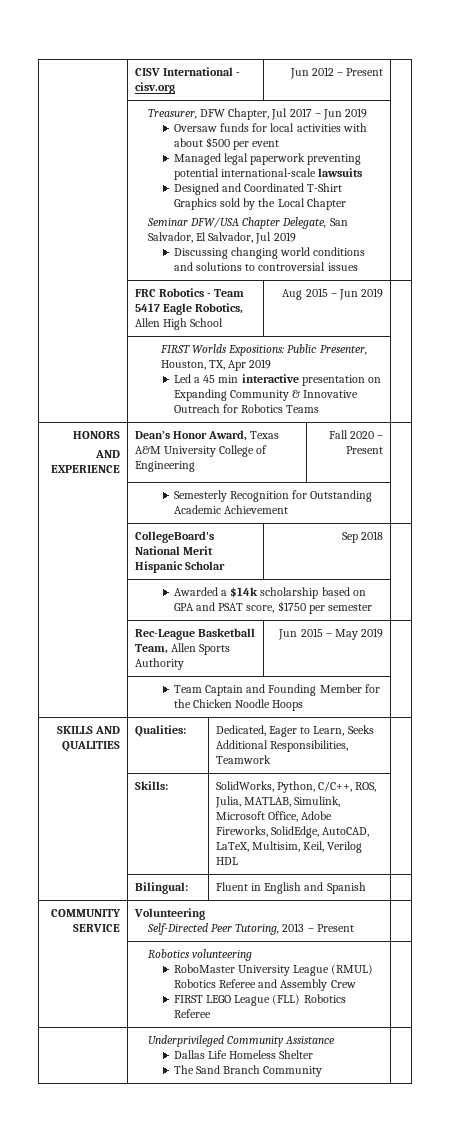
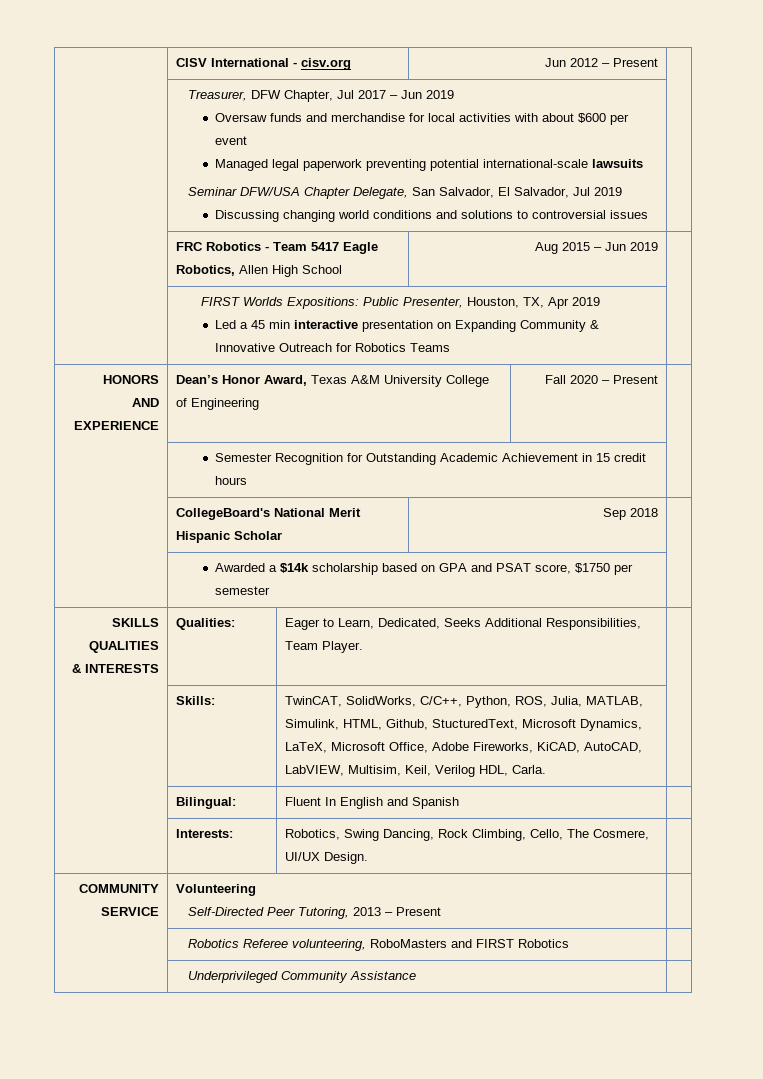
(249, 127) none -> [306,113,406,122] and merchandise
[205,137,230,148] $500 -> [578,113,607,123] $600
[173,183,343,195] [173,198,346,210] // Designed and Coordinated T-Shirt Graphics sold by the Local Chapter -> (644, 163) none
[173,490,227,502] Semesterly -> [215,453,273,462] Semester
(288, 509) none -> [582,453,647,462] [215,476,248,485] in 15 credit hours
[134,628,255,640] [134,643,231,655] [134,658,184,670] [278,628,384,640] [173,684,380,696] [173,699,304,711] // | Rec-League Basketball Team, Allen Sports Authority | Jun 2015 – May 2019 | // | Team Captain and Founding Member for the Chicken Noodle Hoops | -> (271, 590) none
[95,726,121,734] AND -> (160, 622) none
(121, 746) none -> [72,664,160,673] // & INTERESTS
[215,725,266,736] Dedicated, -> (235, 624) none
(345, 731) none -> [377,618,440,629] Dedicated,
[215,755,271,764] Teamwork -> [284,641,363,653] Team Player.
[215,781,377,793] [214,796,341,808] SolidWorks, Python, C/C++, ROS, Julia, MATLAB, Simulink, -> [284,696,643,708] [284,719,642,731] [284,742,327,753] TwinCAT, SolidWorks, C/C++, Python, ROS, Julia, MATLAB, Simulink, HTML, Github, StucturedText, Microsoft Dynamics, LaTeX,
[270,826,370,838] [215,842,249,852] SolidEdge, AutoCAD, LaTeX, -> [536,742,642,753] [284,765,344,776] KiCAD, AutoCAD, LabVIEW,
[215,857,238,865] HDL -> [478,765,546,776] HDL, Carla.
[250,883,261,891] in -> [324,797,336,806] In
(366, 888) none -> [175,829,233,838] [284,829,649,841] [284,852,368,864] // | Interests: | Robotics, Swing Dancing, Rock Climbing, Cello, The Cosmere, UI/UX Design. |
[191,949,252,961] [173,964,374,976] [173,979,356,991] [173,994,346,1006] [173,1009,211,1018] [147,1035,336,1047] [173,1050,314,1059] [173,1065,323,1077] volunteering // RoboMaster University League (RMUL) Robotics Referee and Assembly Crew // FIRST LEGO League (FLL) Robotics Referee | // | Underprivileged Community Assistance // Dallas Life Homeless Shelter // The Sand Branch Community -> [243,939,570,951] [188,971,417,983] Referee volunteering, RoboMasters and FIRST Robotics | // | Underprivileged Community Assistance

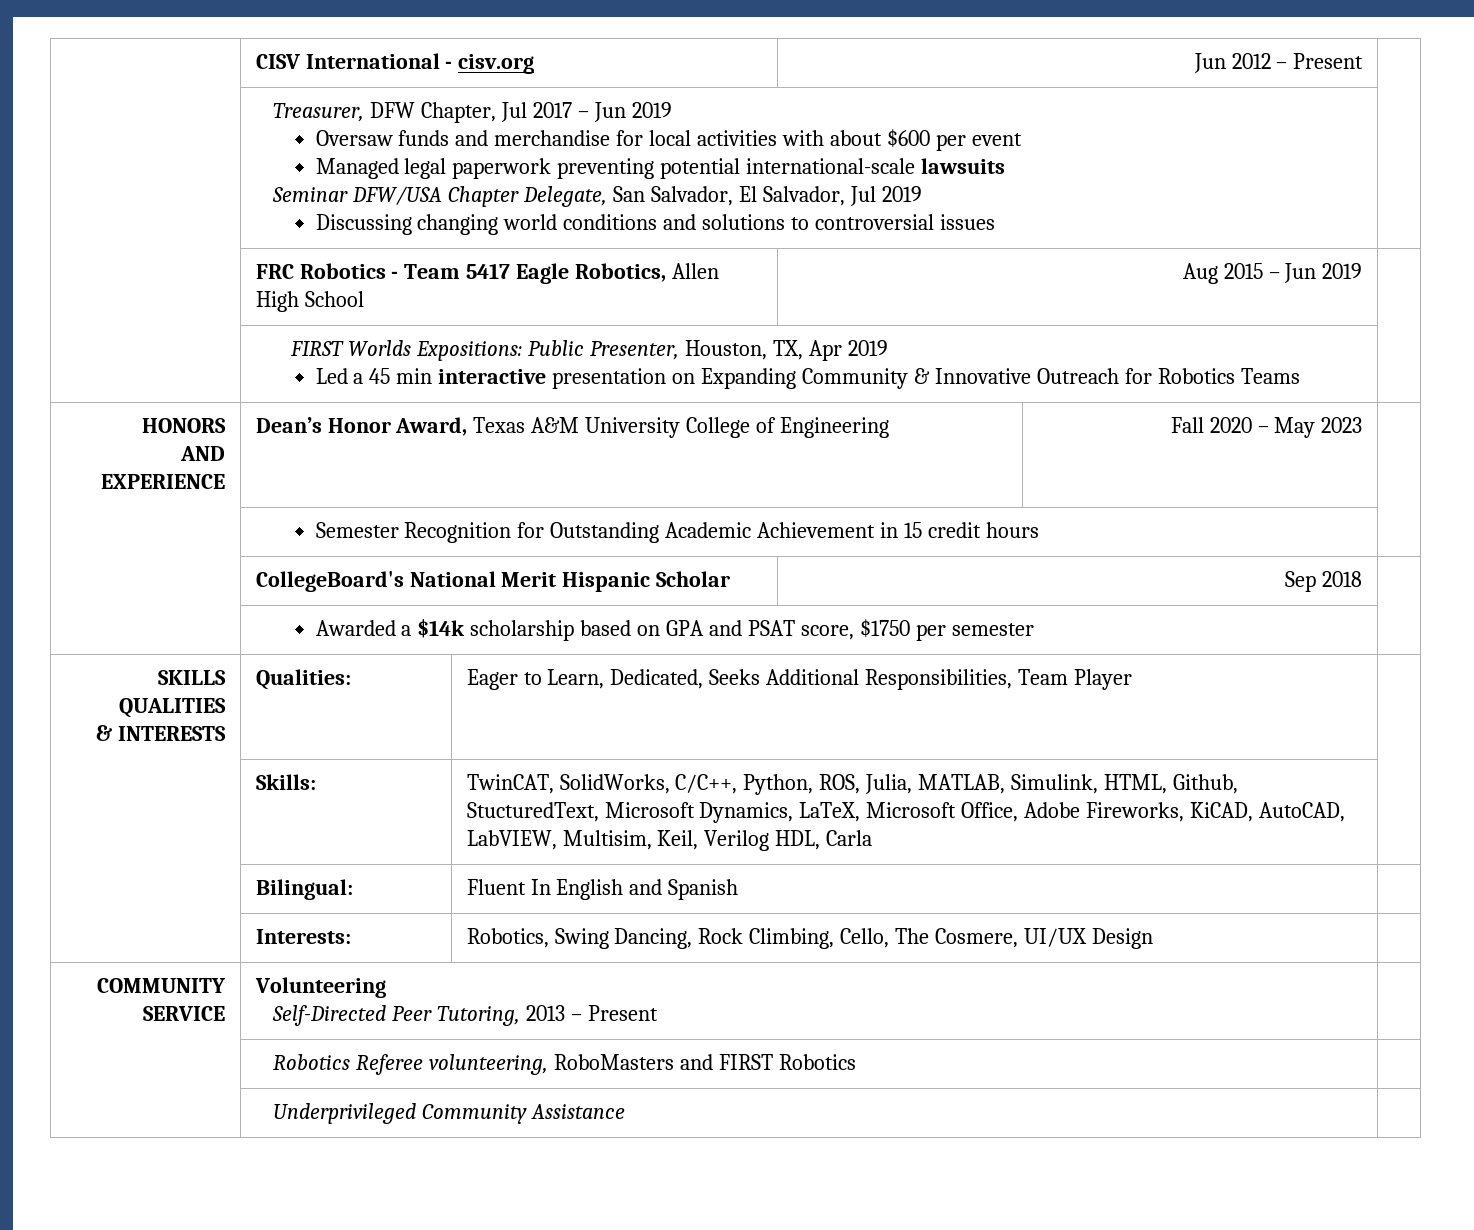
[613,375,659,384] Present -> [1274,417,1363,438] May 2023
[321,641,363,653] Player. -> [1074,669,1133,690] Player
[511,765,546,774] Carla. -> [826,830,873,846] Carla
[323,852,368,864] Design. -> [1092,928,1154,949] Design

